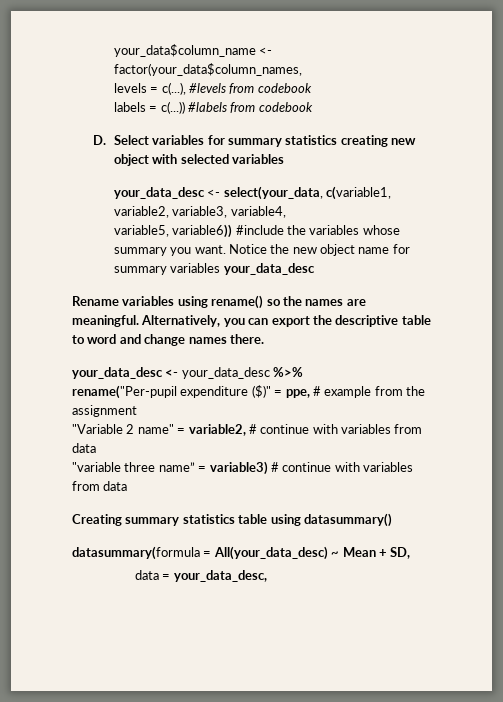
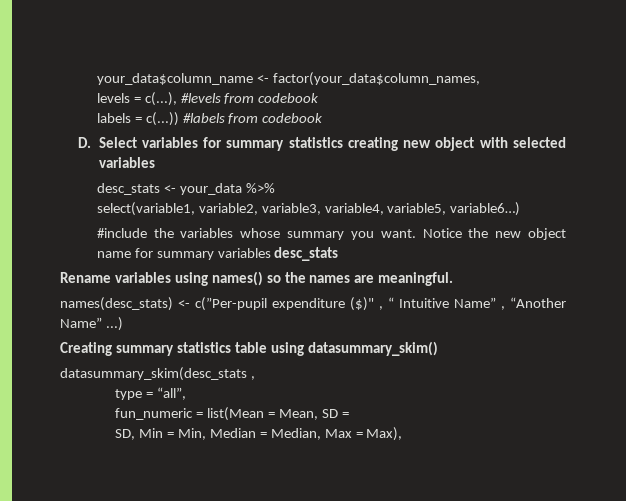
[113,186,391,200] your_data_desc <- select(your_data, c(variable1, -> [96,183,275,195] [96,202,195,216] desc_stats <- your_data %>% // select(variable1,
[113,224,233,238] // variable5, variable6)) -> [387,202,521,216] variable5, variable6…) //
[223,263,315,275] your_data_desc -> [274,247,339,261] desc_stats
[211,295,264,309] rename() -> [211,271,263,286] names()
[141,315,431,327] [72,334,264,346] [72,367,304,379] [72,385,425,399] [72,405,137,417] [72,424,423,436] [72,443,96,453] [72,461,413,475] [72,481,128,491] Alternatively, you can export the descriptive table to word and change names there. // your_data_desc <- your_data_desc %>% // rename("Per-pupil expenditure ($)" = ppe, # example from the assignment // "Variable 2 name" = variable2, # continue with variables from data // "variable three name” = variable3) # continue with variables from data -> [60,297,566,311] [60,317,123,331] // names(desc_stats) <- c(”Per-pupil expenditure ($)" , “ Intuitive Name” , “Another Name” ...)
[303,513,392,527] [72,546,411,560] [134,570,267,582] datasummary() // datasummary(formula = All(your_data_desc) ~ Mean + SD, // data = your_data_desc, -> [307,341,438,356] [60,367,255,381] [115,387,187,400] [115,407,349,421] [115,427,403,441] datasummary_skim() // datasummary_skim(desc_stats , // type = “all”, // fun_numeric = list(Mean = Mean, SD = // SD, Min = Min, Median = Median, Max = Max),

